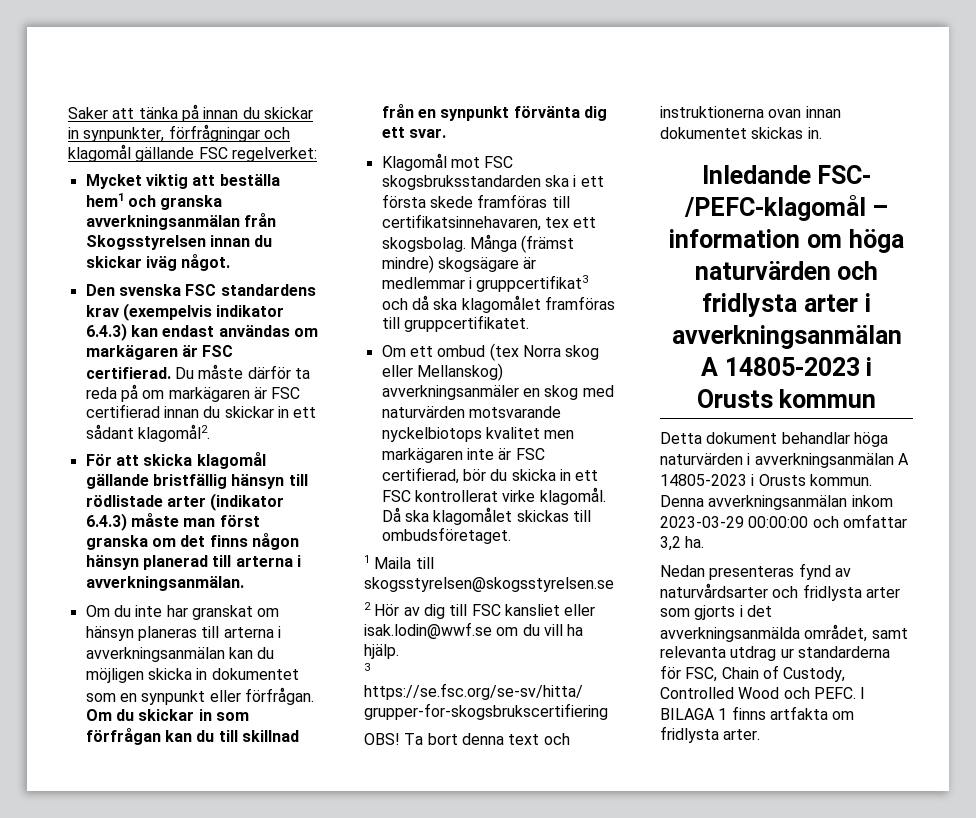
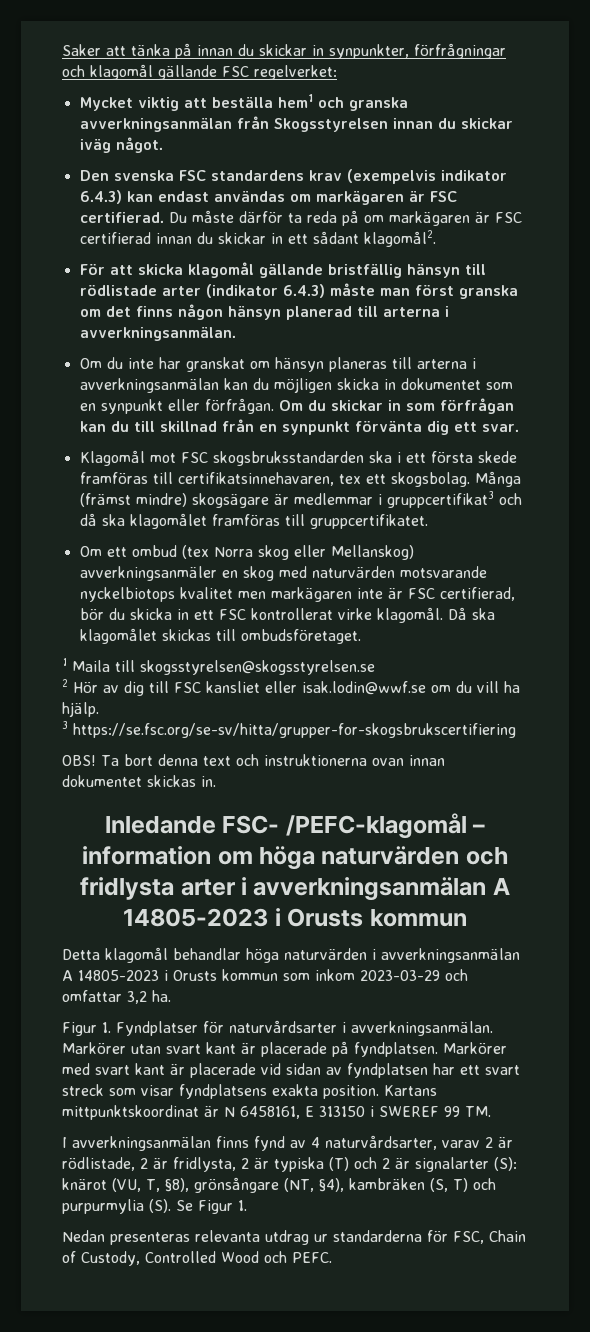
[706,432,778,444] dokument -> [105,947,168,963] klagomål
[809,474,872,486] [660,495,848,510] kommun. Denna avverkningsanmälan -> [222,969,310,981] kommun som
[748,516,809,528] 00:00:00 -> (440, 975) none
[660,563,851,580] [660,583,900,601] [660,605,772,620] [660,624,908,642] Nedan presenteras fynd av naturvårdsarter och fridlysta arter som gjorts i det avverkningsanmälda området, samt -> [62,1020,493,1036] [62,1041,507,1057] [62,1063,520,1078] [62,1084,437,1099] [62,1105,491,1120] [62,1135,513,1151] [62,1157,517,1172] [62,1177,496,1193] [62,1199,247,1214] [62,1230,190,1245] Figur 1. Fyndplatser för naturvårdsarter i avverkningsanmälan. Markörer utan svart kant är placerade på fyndplatsen. Markörer med svart kant är placerade vid sidan av fyndplatsen har ett svart streck som visar fyndplatsens exakta position. Kartans mittpunktskoordinat är N 6458161, E 313150 i SWEREF 99 TM. // I avverkningsanmälan finns fynd av 4 naturvårdsarter, varav 2 är rödlistade, 2 är fridlysta, 2 är typiska (T) och 2 är signalarter (S): knärot (VU, T, §8), grönsångare (NT, §4), kambräken (S, T) och purpurmylia (S). Se Figur 1. // Nedan presenteras
[860,687,866,699] [660,706,855,720] [660,726,761,743] I BILAGA 1 finns artfakta om fridlysta arter. -> (332, 1257) none

